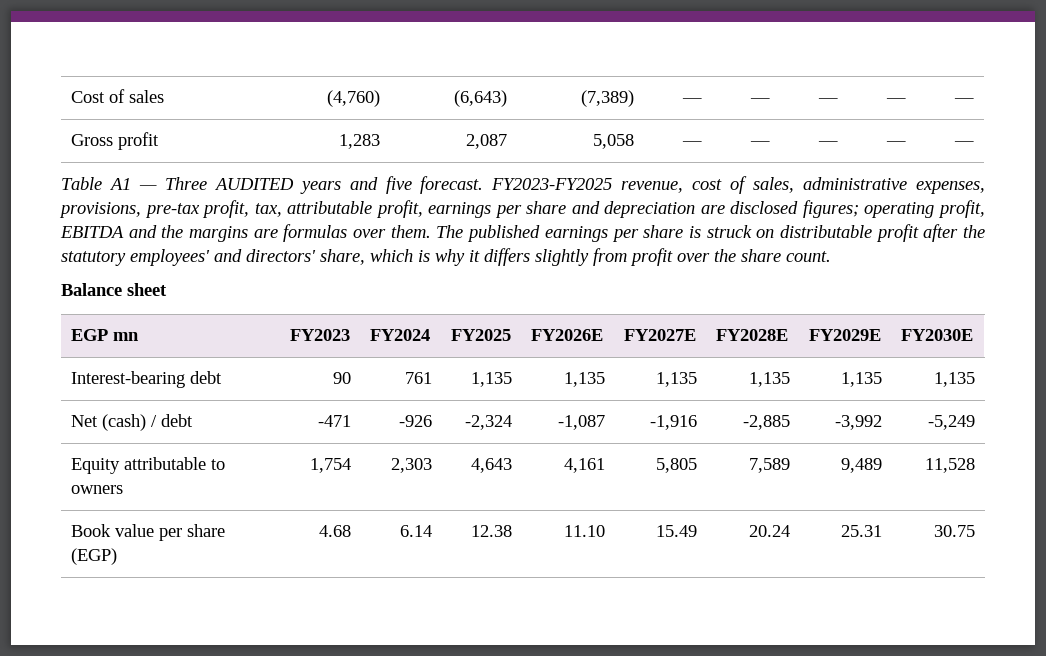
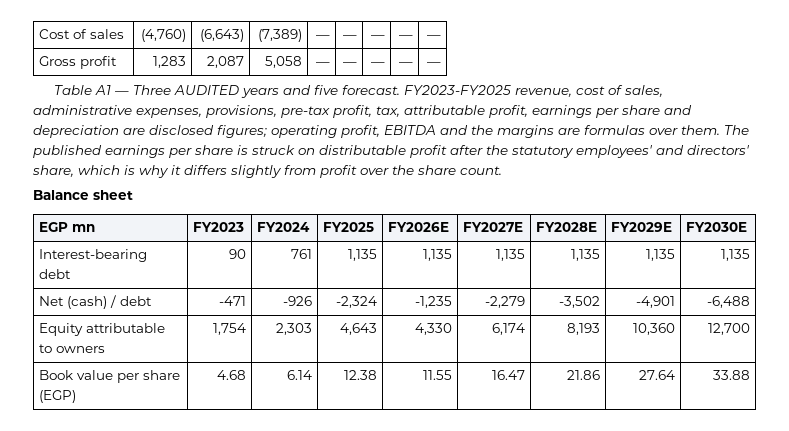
[558,415,606,430] [650,415,698,430] [743,415,791,430] [835,415,883,430] [928,415,976,430] -1,087 | -1,916 | -2,885 | -3,992 | -5,249 -> [414,296,452,308] [484,296,525,308] [558,296,600,308] [635,296,675,308] [706,296,750,308] -1,235 | -2,279 | -3,502 | -4,901 | -6,488
[564,458,606,473] [656,458,698,473] [749,458,791,473] [841,458,883,473] [925,458,976,473] 4,161 | 5,805 | 7,589 | 9,489 | 11,528 -> [414,323,452,335] [491,323,525,335] [566,323,600,335] [632,323,675,335] [707,323,750,335] 4,330 | 6,174 | 8,193 | 10,360 | 12,700
[564,525,606,537] [656,525,698,537] [749,525,791,537] [841,525,883,537] [934,525,976,537] 11.10 | 15.49 | 20.24 | 25.31 | 30.75 -> [422,370,452,380] [491,370,525,380] [566,370,600,380] [638,370,675,380] [712,370,750,380] 11.55 | 16.47 | 21.86 | 27.64 | 33.88

